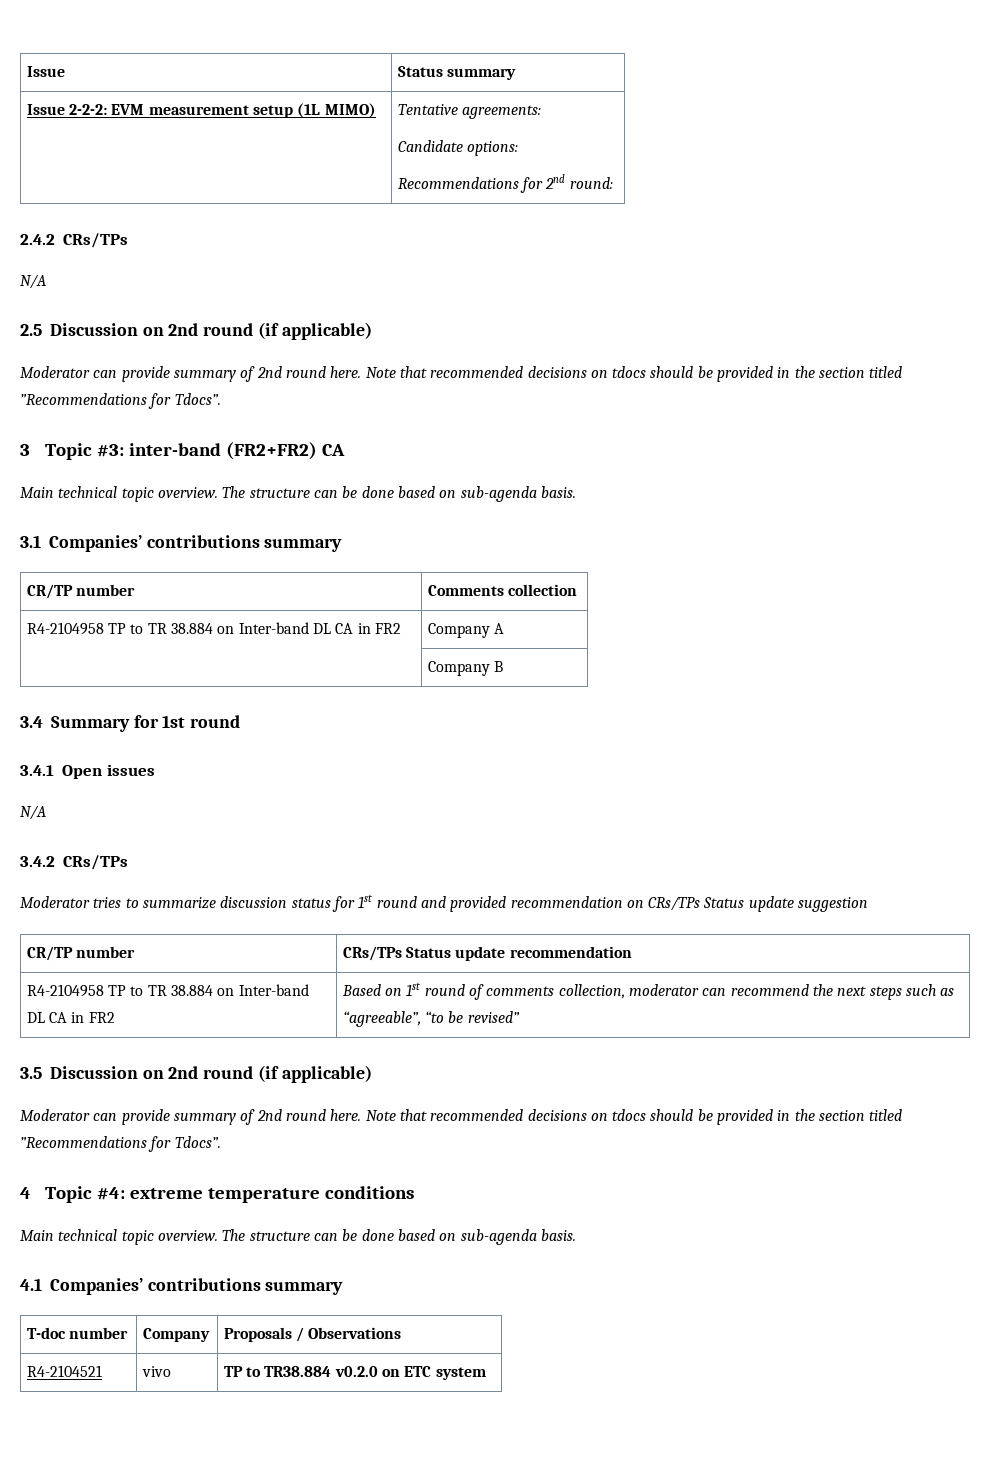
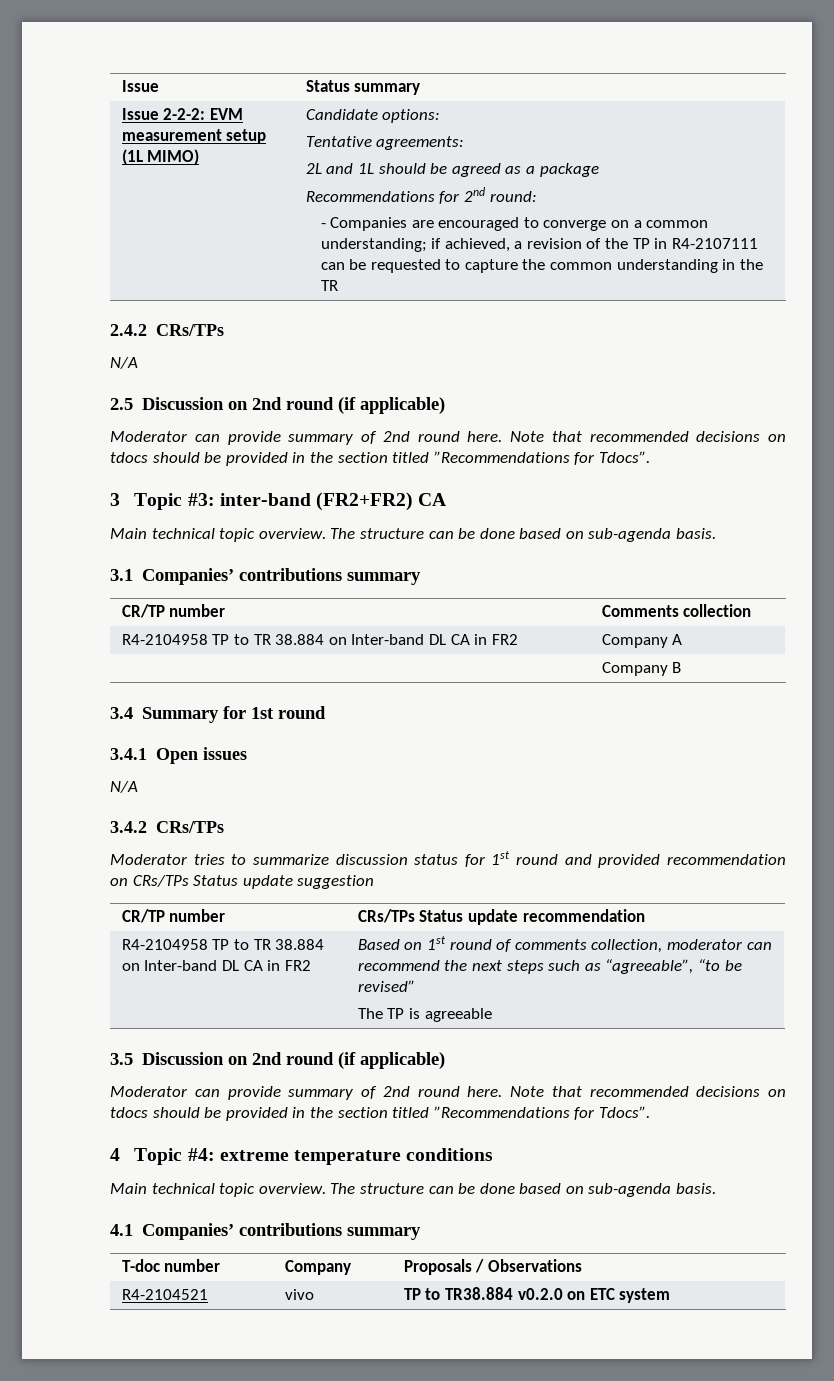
(376, 110) none -> [305,109,441,123] Candidate options: //
[397,140,519,156] [397,174,613,193] Candidate options: // Recommendations for 2nd round: -> [305,163,599,177] [305,187,537,204] [320,217,709,231] [320,238,758,252] [320,259,763,273] [320,280,338,291] 2L and 1L should be agreed as a package // Recommendations for 2nd round: // - Companies are encouraged to converge on a common understanding; if achieved, a revision of the TP in R4-2107111 can be requested to capture the common understanding in the TR
(520, 1017) none -> [357,1008,492,1022] // The TP is agreeable

